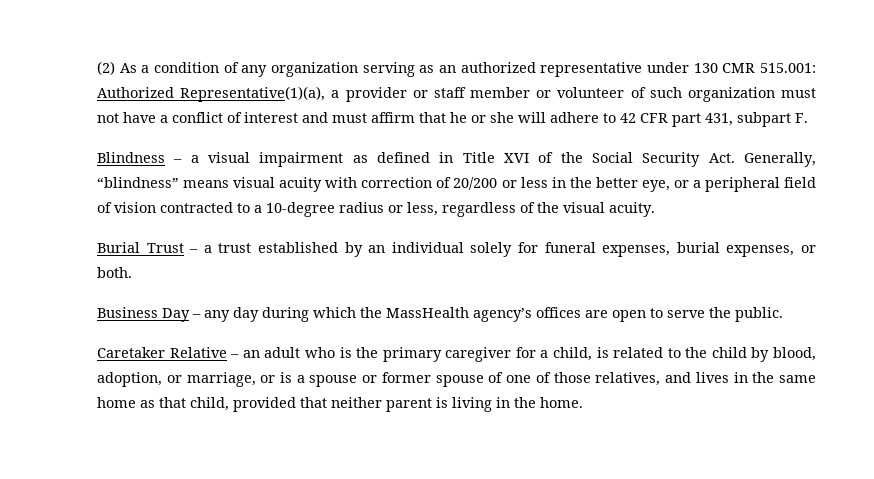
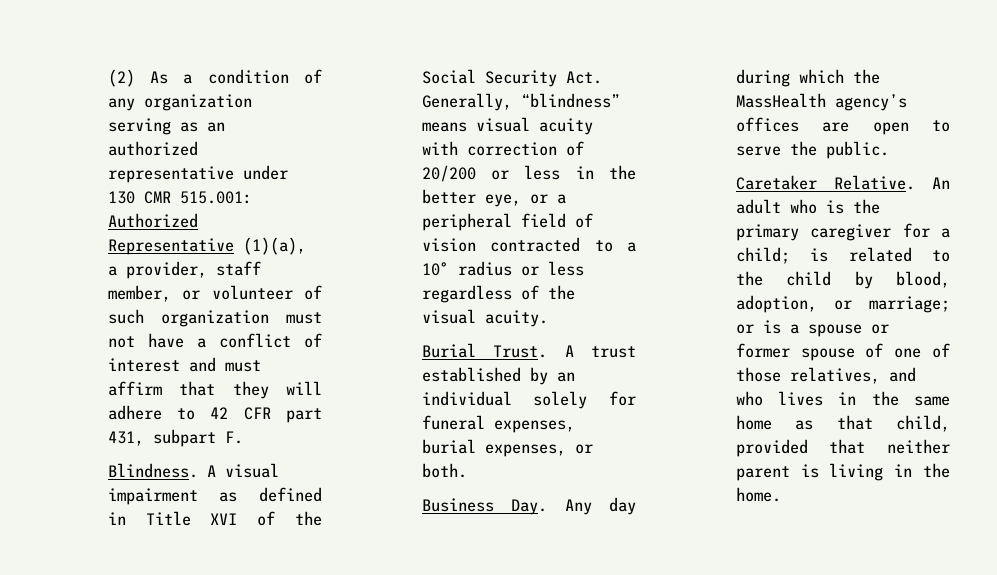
[180,86,531,102] Representative(1)(a), a provider or staff member -> [107,237,306,255] [107,261,261,279] [107,285,171,302] Representative (1)(a), a provider, staff member,
[450,112,515,123] he or she -> [232,381,269,399] they
[97,152,199,163] Blindness – a -> [107,463,216,478] Blindness. A
[266,202,336,217] 10-degree -> [421,262,449,276] 10°
[407,202,439,216] less, -> [547,261,584,276] less
[146,243,212,253] Trust – a -> [493,345,574,358] Trust. A
[162,308,231,322] Day – any -> [511,499,592,515] Day. Any
[169,347,260,358] Relative – an -> [833,175,950,190] Relative. An
[552,347,592,361] child, -> [735,247,790,264] child;
[186,372,256,387] marriage, -> [869,296,950,313] marriage;
(692, 377) none -> [735,391,763,406] who

